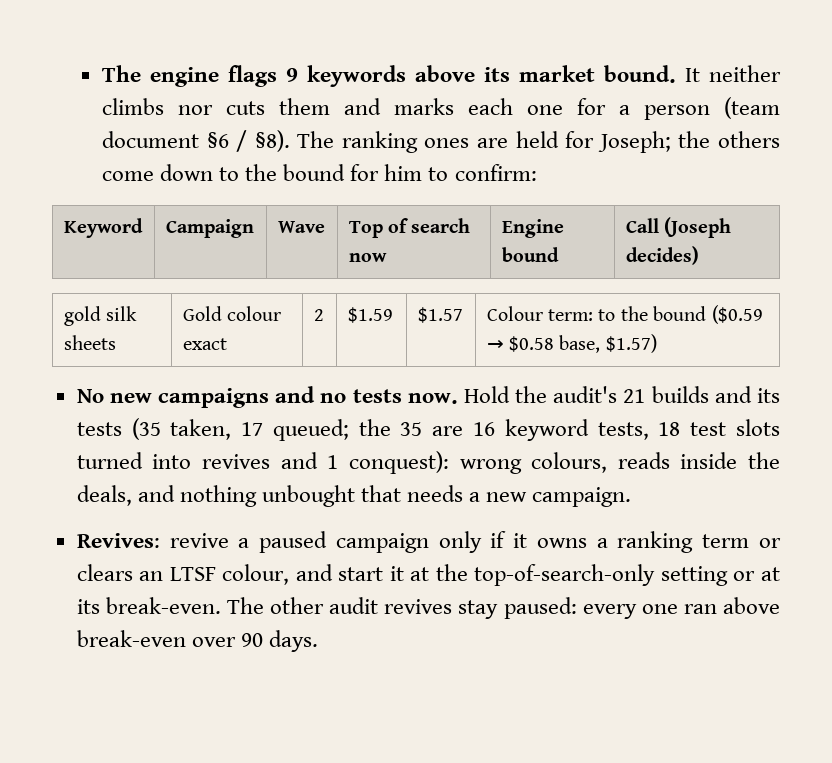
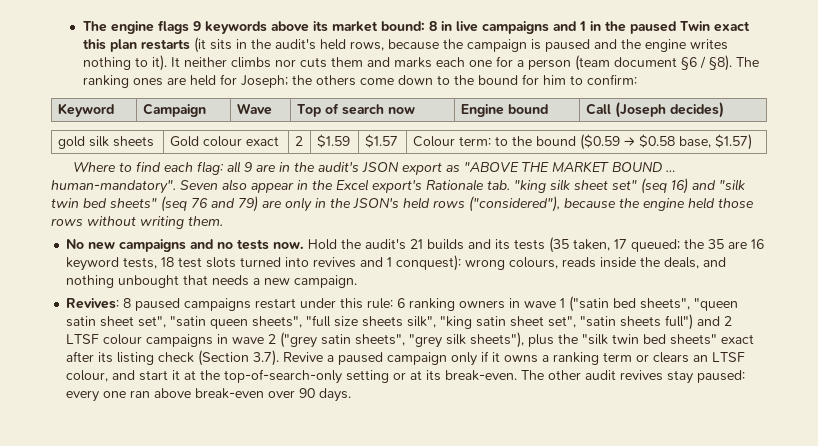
[603,65,676,83] bound. -> [380,21,750,34] [82,37,728,53] [82,55,167,71] bound: 8 in live campaigns and 1 in the paused Twin exact this plan restarts (it sits in the audit's held rows, because the campaign is paused and the engine writes nothing to it).
(657, 343) none -> [73,161,677,175] [51,178,745,194] [51,196,754,212] [51,216,223,229] // Where to find each flag: all 9 are in the audit's JSON export as "ABOVE THE MARKET BOUND … human-mandatory". Seven also appear in the Excel export's Rationale tab. "king silk sheet set" (seq 16) and "silk twin bed sheets" (seq 76 and 79) are only in the JSON's held rows ("considered"), because the engine held those rows without writing them.
[169,533,229,548] revive -> [123,296,739,312] [66,314,733,330] [66,332,755,348] [66,350,324,366] 8 paused campaigns restart under this rule: 6 ranking owners in wave 1 ("satin bed sheets", "queen satin sheet set", "satin queen sheets", "full size sheets silk", "king satin sheet set", "satin sheets full") and 2 LTSF colour campaigns in wave 2 ("grey satin sheets", "grey silk sheets"), plus the "silk twin bed sheets" exact after its listing check (Section 3.7). Revive

